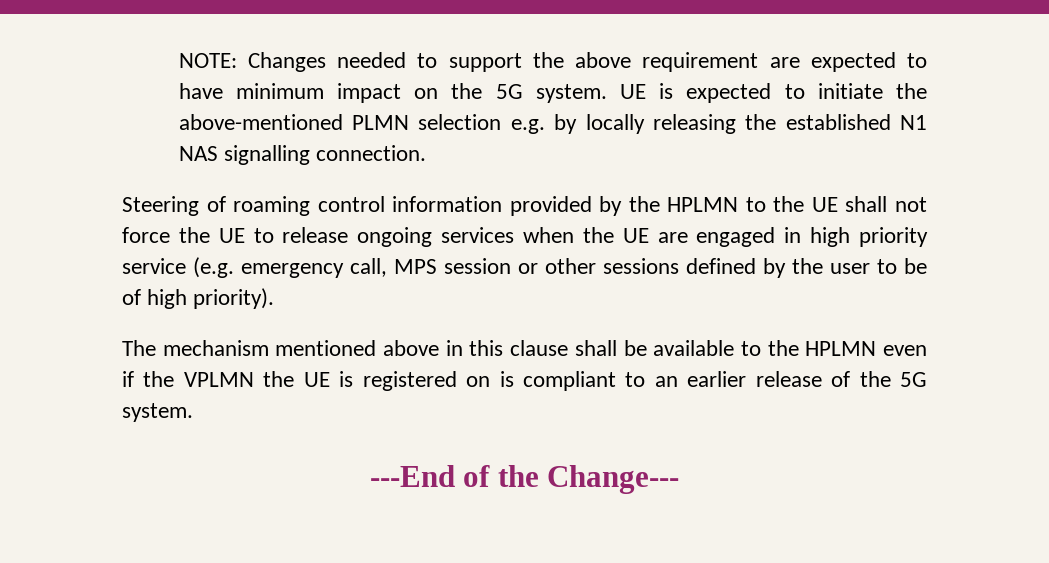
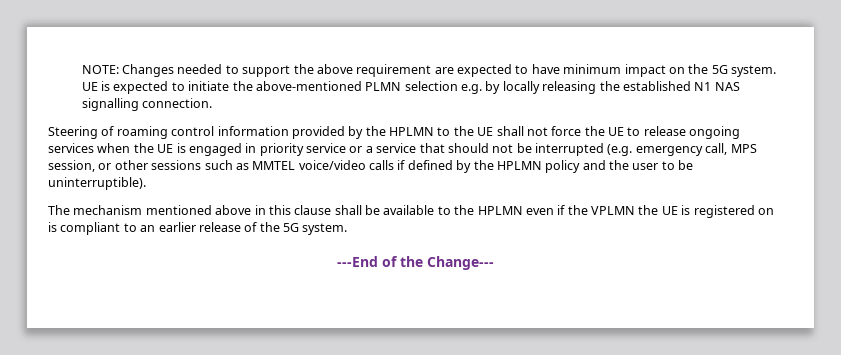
[657,232,688,243] are -> [176,143,186,153] is
[810,227,851,247] high -> (257, 148) none
(186, 266) none -> [349,143,604,156] or a service that should not be interrupted
[444,258,511,274] session -> [48,160,95,172] session,
[686,258,927,278] [122,288,275,309] defined by the user to be of high priority). -> [204,160,694,173] [48,177,146,190] such as MMTEL voice/video calls if defined by the HPLMN policy and the user to be uninterruptible).

